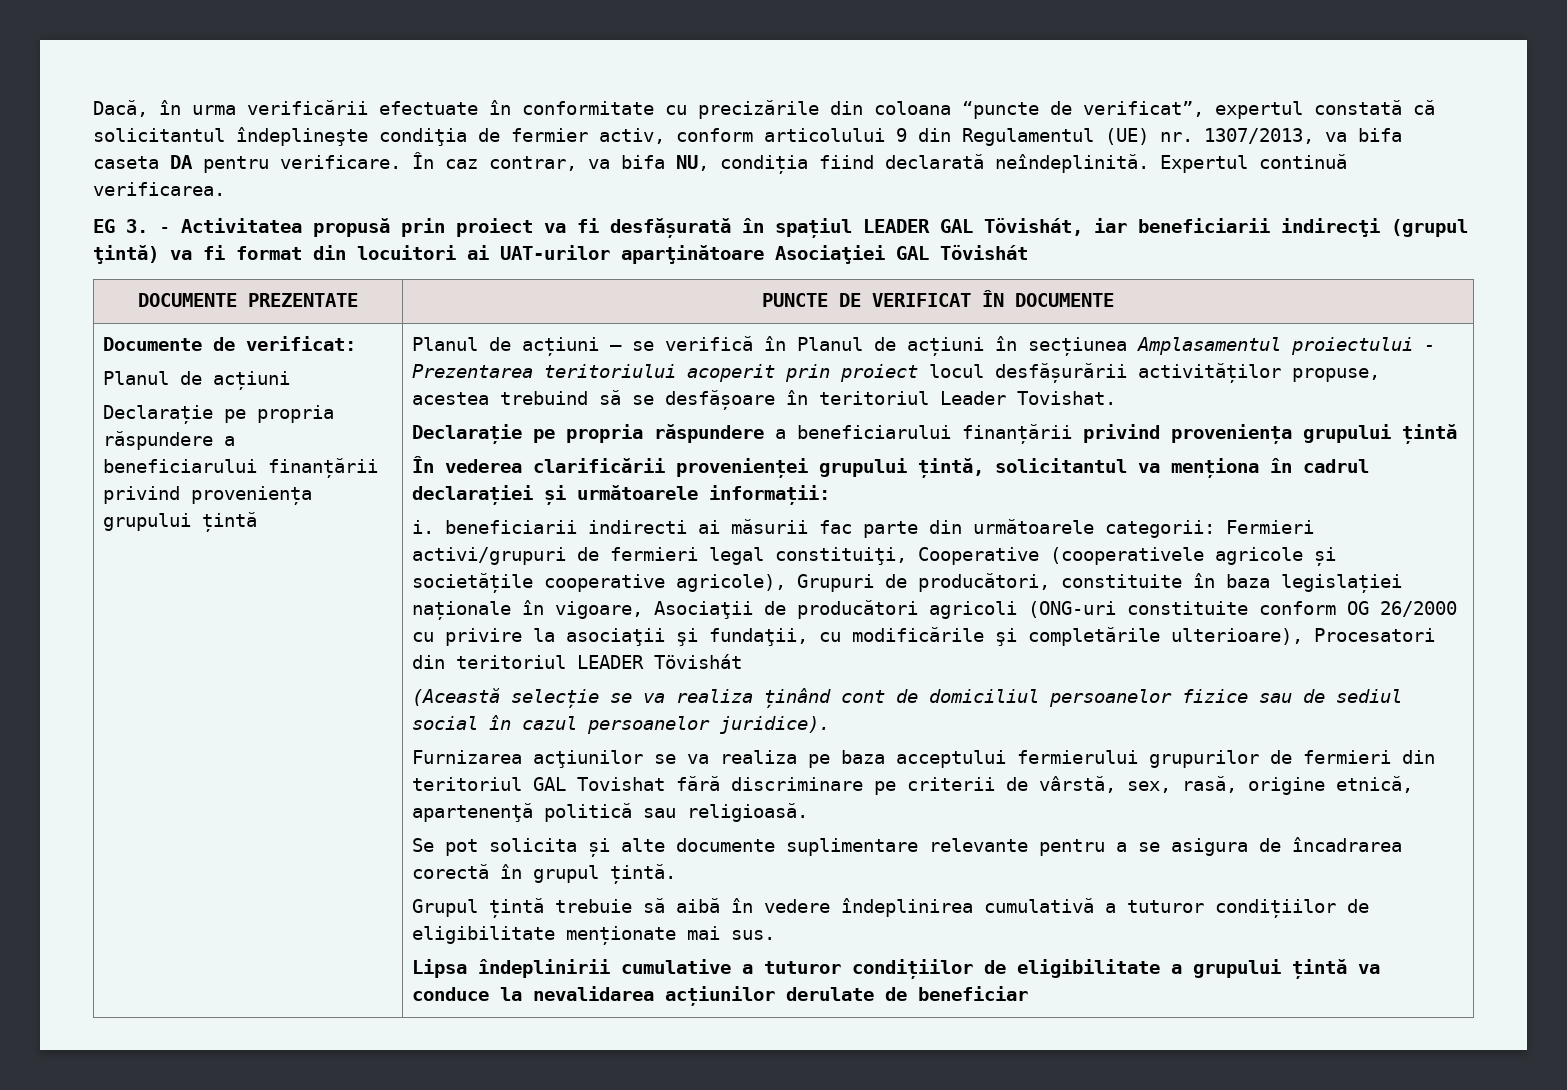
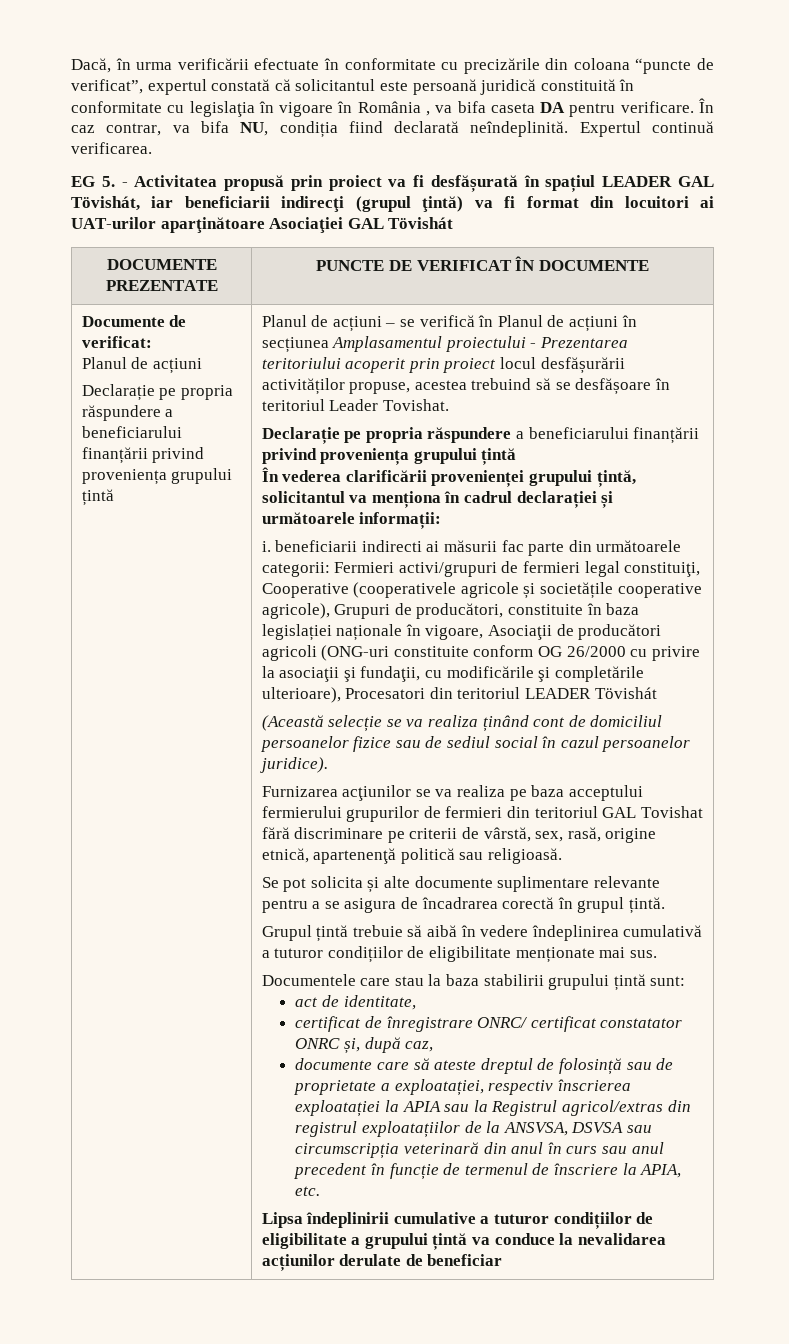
[236,127,1314,146] îndeplineşte condiţia de fermier activ, conform articolului 9 din Regulamentul (UE) nr. 1307/2013, -> [379,79,635,95] [71,101,430,117] este persoană juridică constituită în conformitate cu legislaţia în vigoare în România ,
[126,219,148,233] 3. -> [101,176,115,187] 5.
(775, 935) none -> [261,974,686,991] [295,995,416,1010] [295,1016,683,1032] [295,1037,434,1054] [295,1058,674,1075] [294,1079,631,1096] [295,1100,691,1117] [295,1121,652,1138] [295,1142,664,1159] [294,1163,682,1180] [295,1186,321,1196] // Documentele care stau la baza stabilirii grupului țintă sunt: // act de identitate, // certificat de înregistrare ONRC/ certificat constatator ONRC și, după caz, // documente care să ateste dreptul de folosință sau de proprietate a exploatației, respectiv înscrierea exploatației la APIA sau la Registrul agricol/extras din registrul exploatațiilor de la ANSVSA, DSVSA sau circumscripția veterinară din anul în curs sau anul precedent în funcție de termenul de înscriere la APIA, etc.

